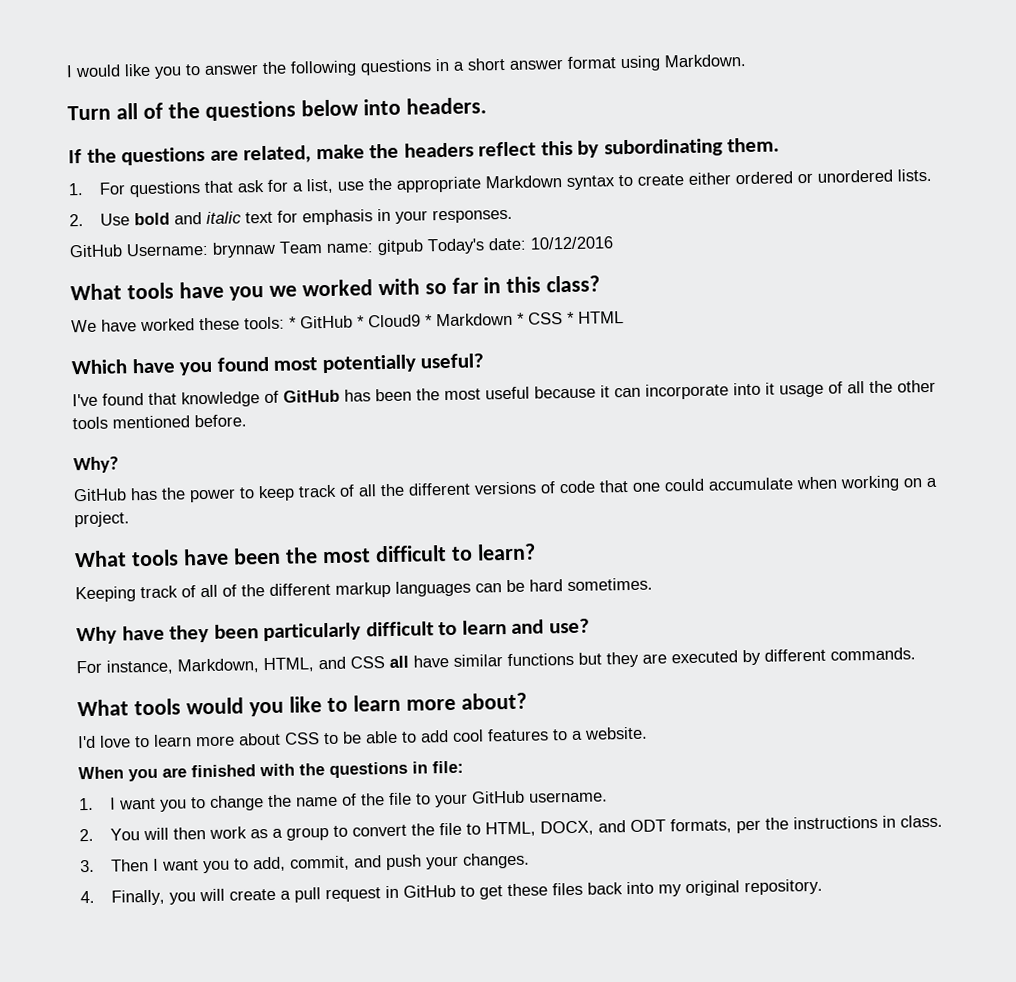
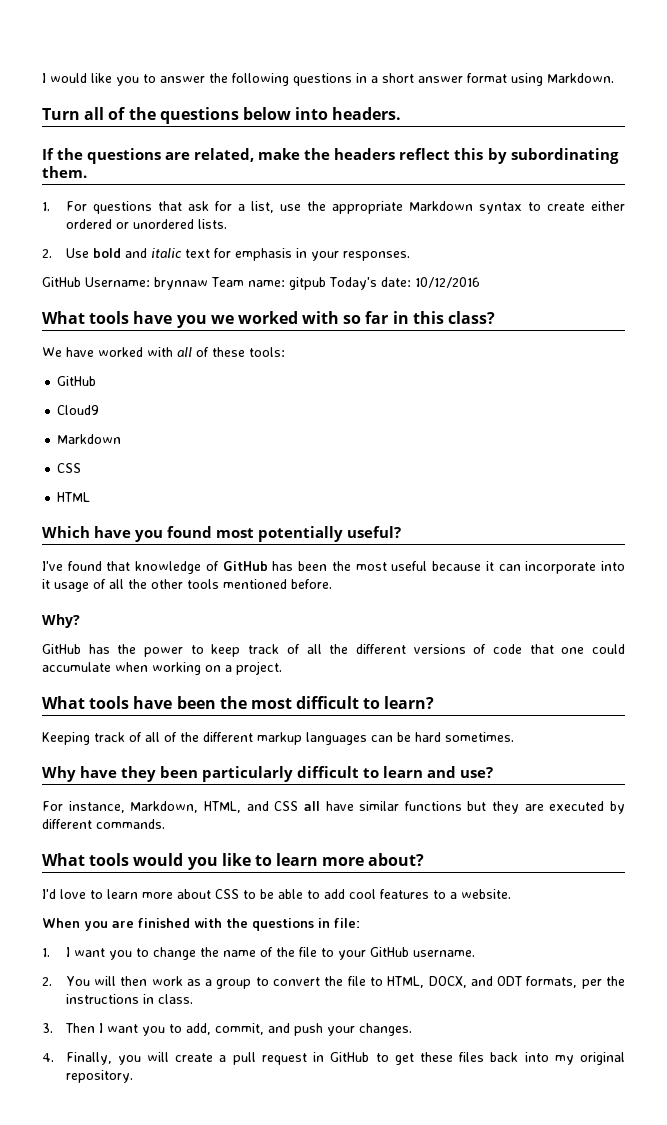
(195, 325) none -> [147,347,209,357] with all of
[289,315,365,329] * GitHub * -> [57,376,97,386] // GitHub //
[425,311,575,327] * Markdown * CSS * -> [57,434,122,444] [57,463,82,473] // Markdown // CSS //

